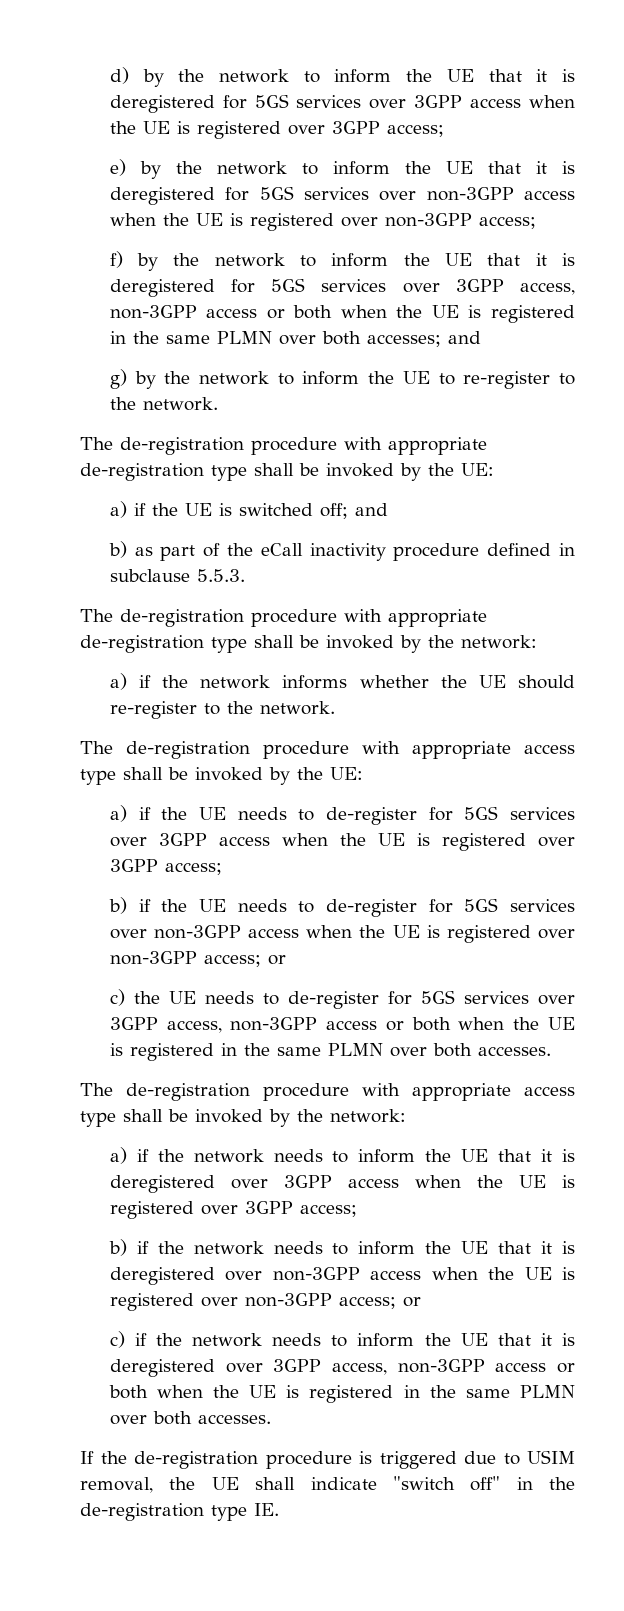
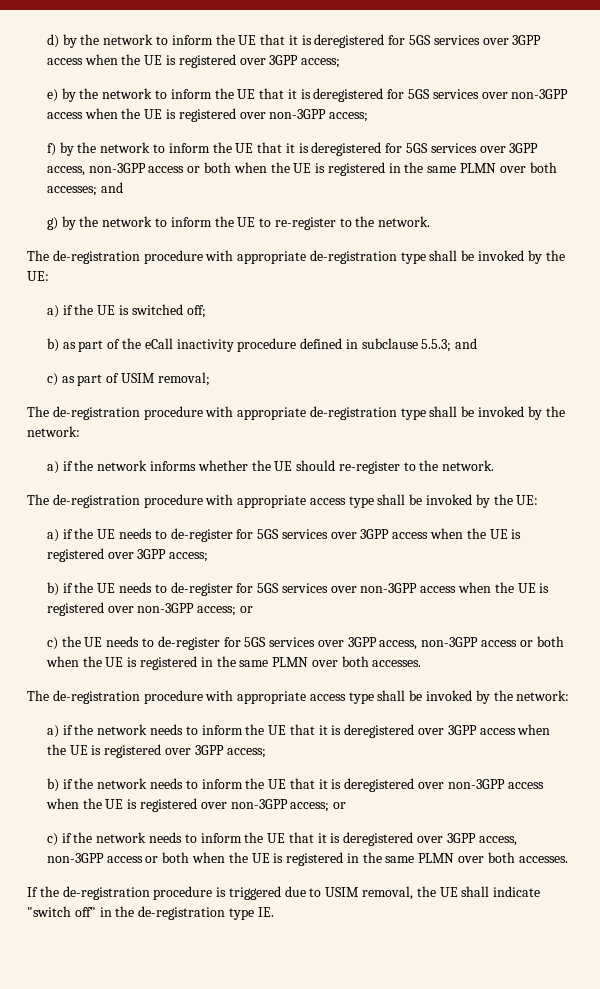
[354,503,388,516] and -> (206, 311) none
[196,569,245,582] 5.5.3. -> [421,338,478,352] [46,372,210,386] 5.5.3; and // c) as part of USIM removal;

